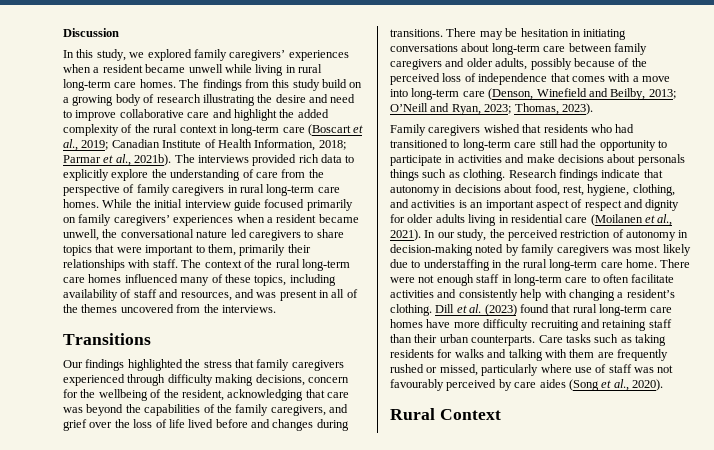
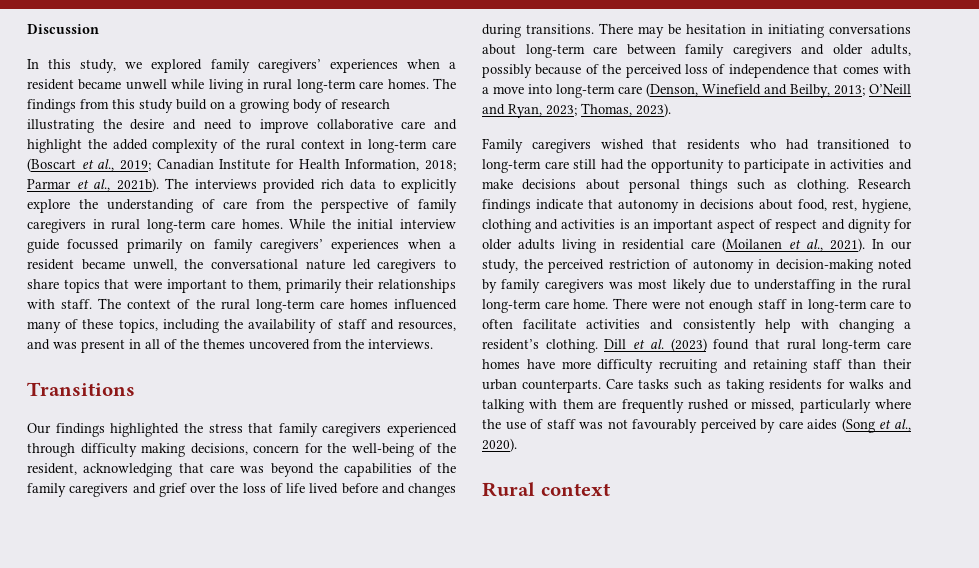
[204,139,216,148] of -> [276,159,294,169] for
[264,199,305,208] focused -> [67,239,120,250] focussed
(336, 280) none -> [224,319,243,329] the
[98,389,148,401] wellbeing -> [351,443,414,457] well-being
[270,405,326,416] caregivers, -> [69,483,129,497] caregivers
[637,154,685,166] personals -> [629,179,681,193] personal
[632,184,675,196] clothing, -> [482,219,531,233] clothing
(572, 368) none -> [482,419,501,429] the
[439,409,501,420] Context -> [540,483,610,496] context

